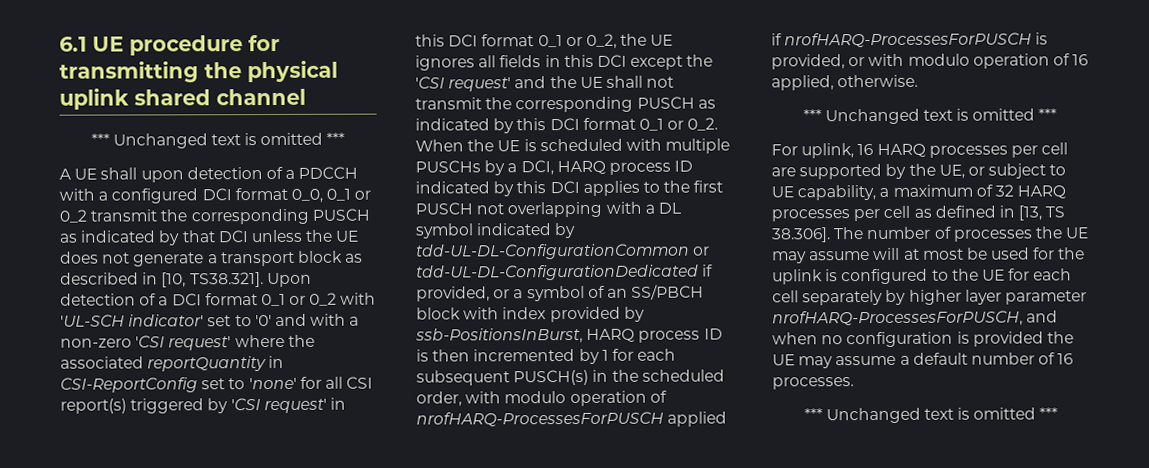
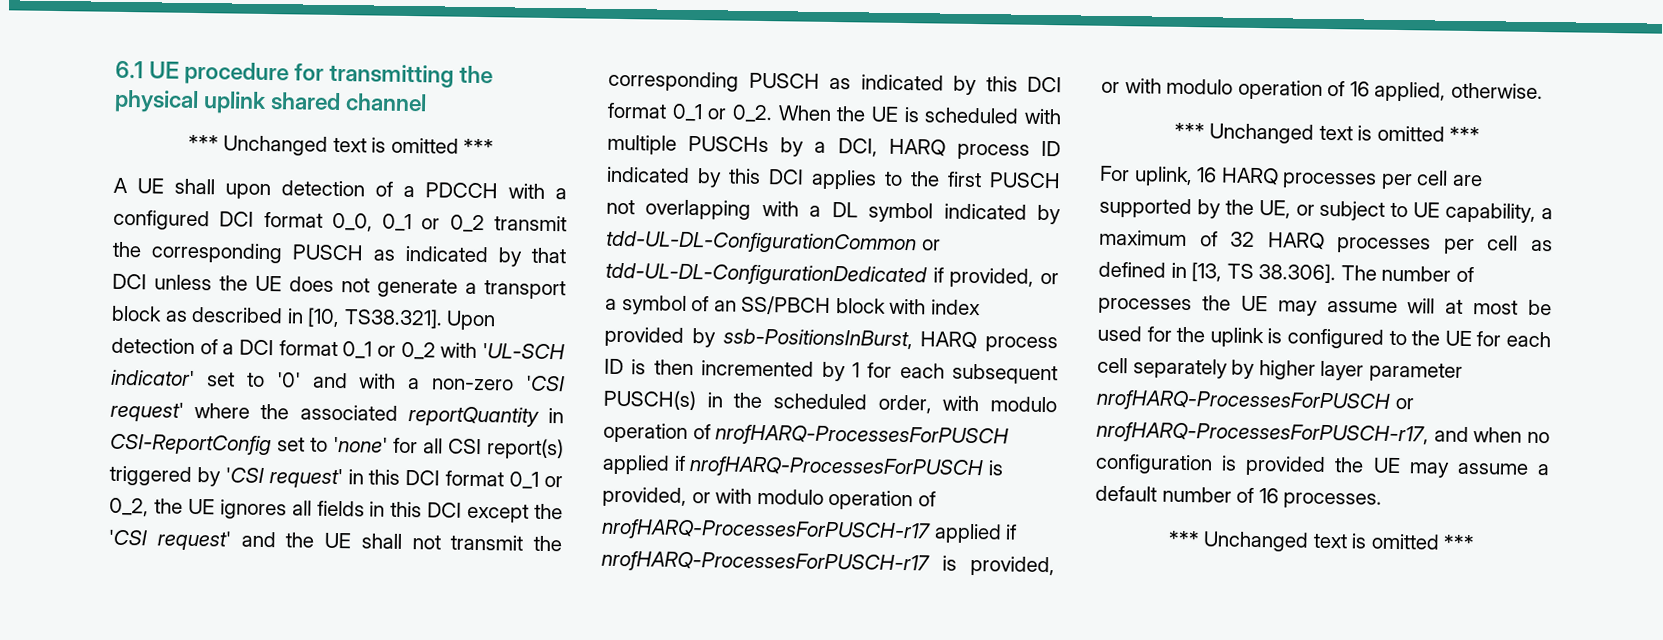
(1070, 59) none -> [601,518,1018,544] [601,550,1055,577] [1101,78,1346,100] nrofHARQ-ProcessesForPUSCH-r17 applied if nrofHARQ-ProcessesForPUSCH-r17 is provided, or with modulo operation of
[772,310,1023,327] nrofHARQ-ProcessesForPUSCH, -> [1096,389,1414,413] [1096,421,1429,446] nrofHARQ-ProcessesForPUSCH or nrofHARQ-ProcessesForPUSCH-r17,

